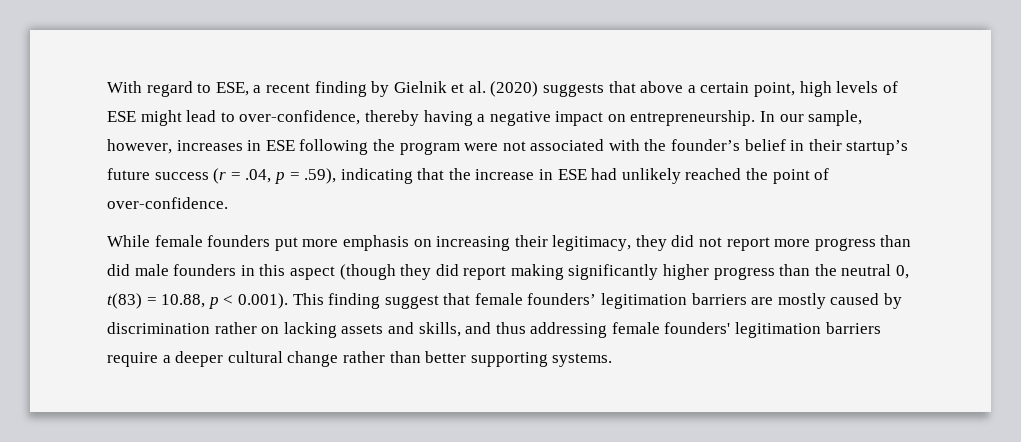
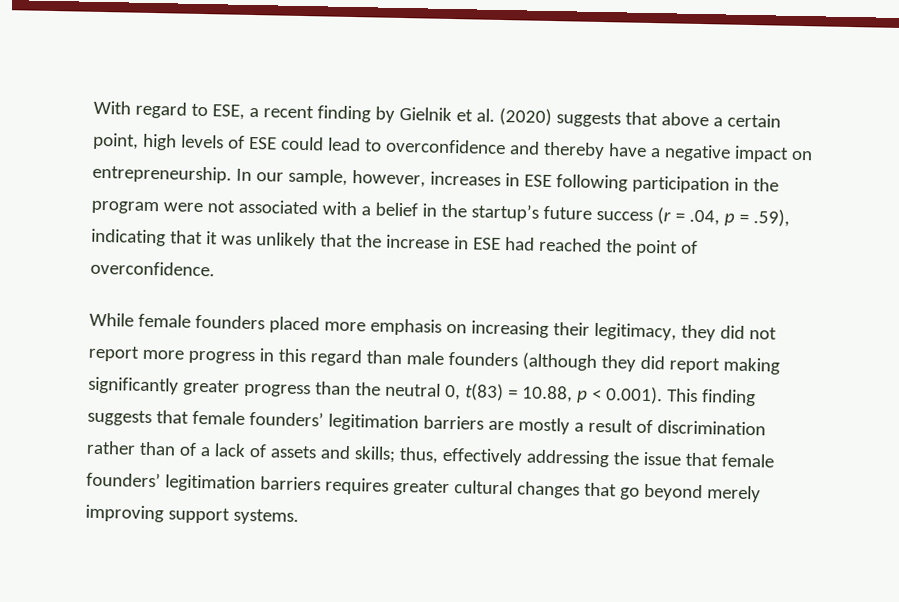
[140,110,182,126] might -> [280,136,324,151] could
[239,110,473,126] over-confidence, thereby having -> [384,138,647,160] overconfidence and thereby have
(369, 147) none -> [631,175,749,194] participation in
[644,139,741,151] the founder’s -> [360,206,371,216] a
[808,139,842,151] their -> [440,203,467,218] the
(445, 174) none -> [205,231,353,250] it was unlikely that
[621,168,681,184] unlikely -> (535, 244) none
[107,197,228,209] over-confidence. -> [90,260,215,277] overconfidence.
[274,237,298,251] put -> [268,316,320,334] placed
[880,235,912,247] [107,264,396,280] than did male founders in this aspect (though -> [258,348,597,371] in this regard than male founders (although
[663,264,710,280] higher -> [182,379,240,396] greater
[384,295,439,309] suggest -> [87,409,152,427] suggests
[830,293,903,309] [107,322,881,338] [107,351,548,367] caused by discrimination rather on lacking assets and skills, and thus addressing female founders' legitimation barriers require a deeper cultural change rather than better supporting -> [573,418,766,436] [86,440,774,468] [86,471,761,503] [85,504,230,524] a result of discrimination rather than of a lack of assets and skills; thus, effectively addressing the issue that female founders’ legitimation barriers requires greater cultural changes that go beyond merely improving support

